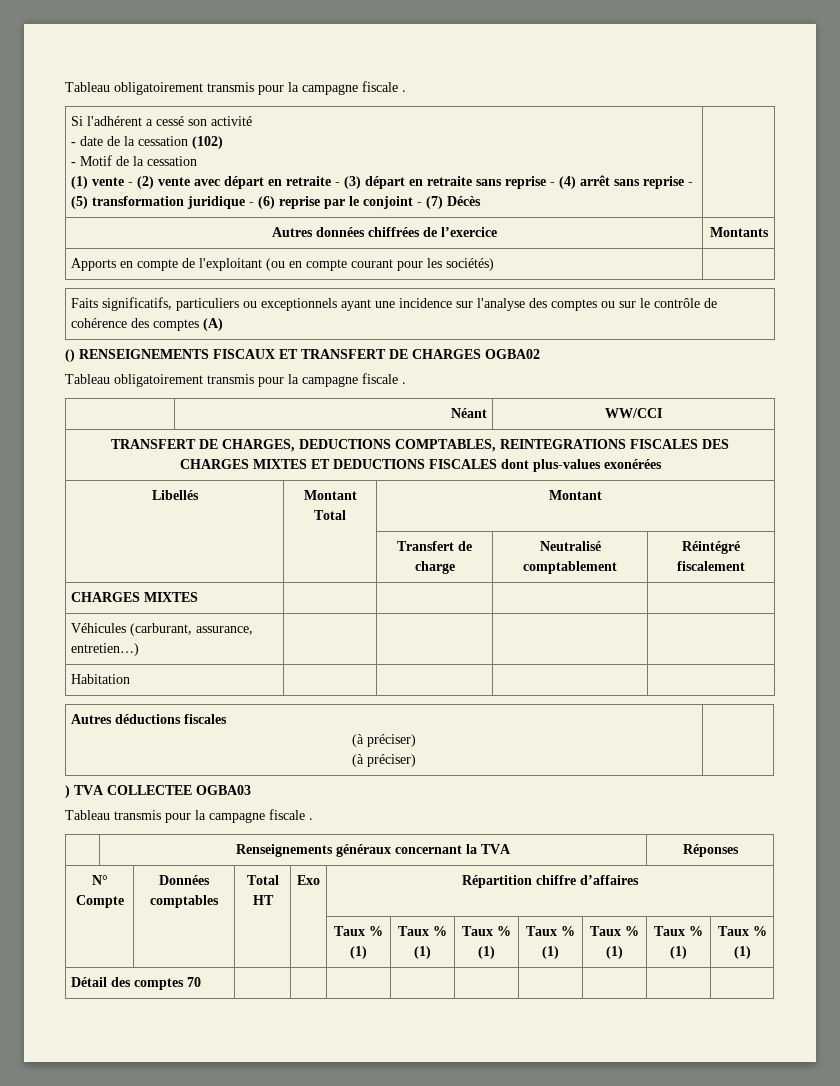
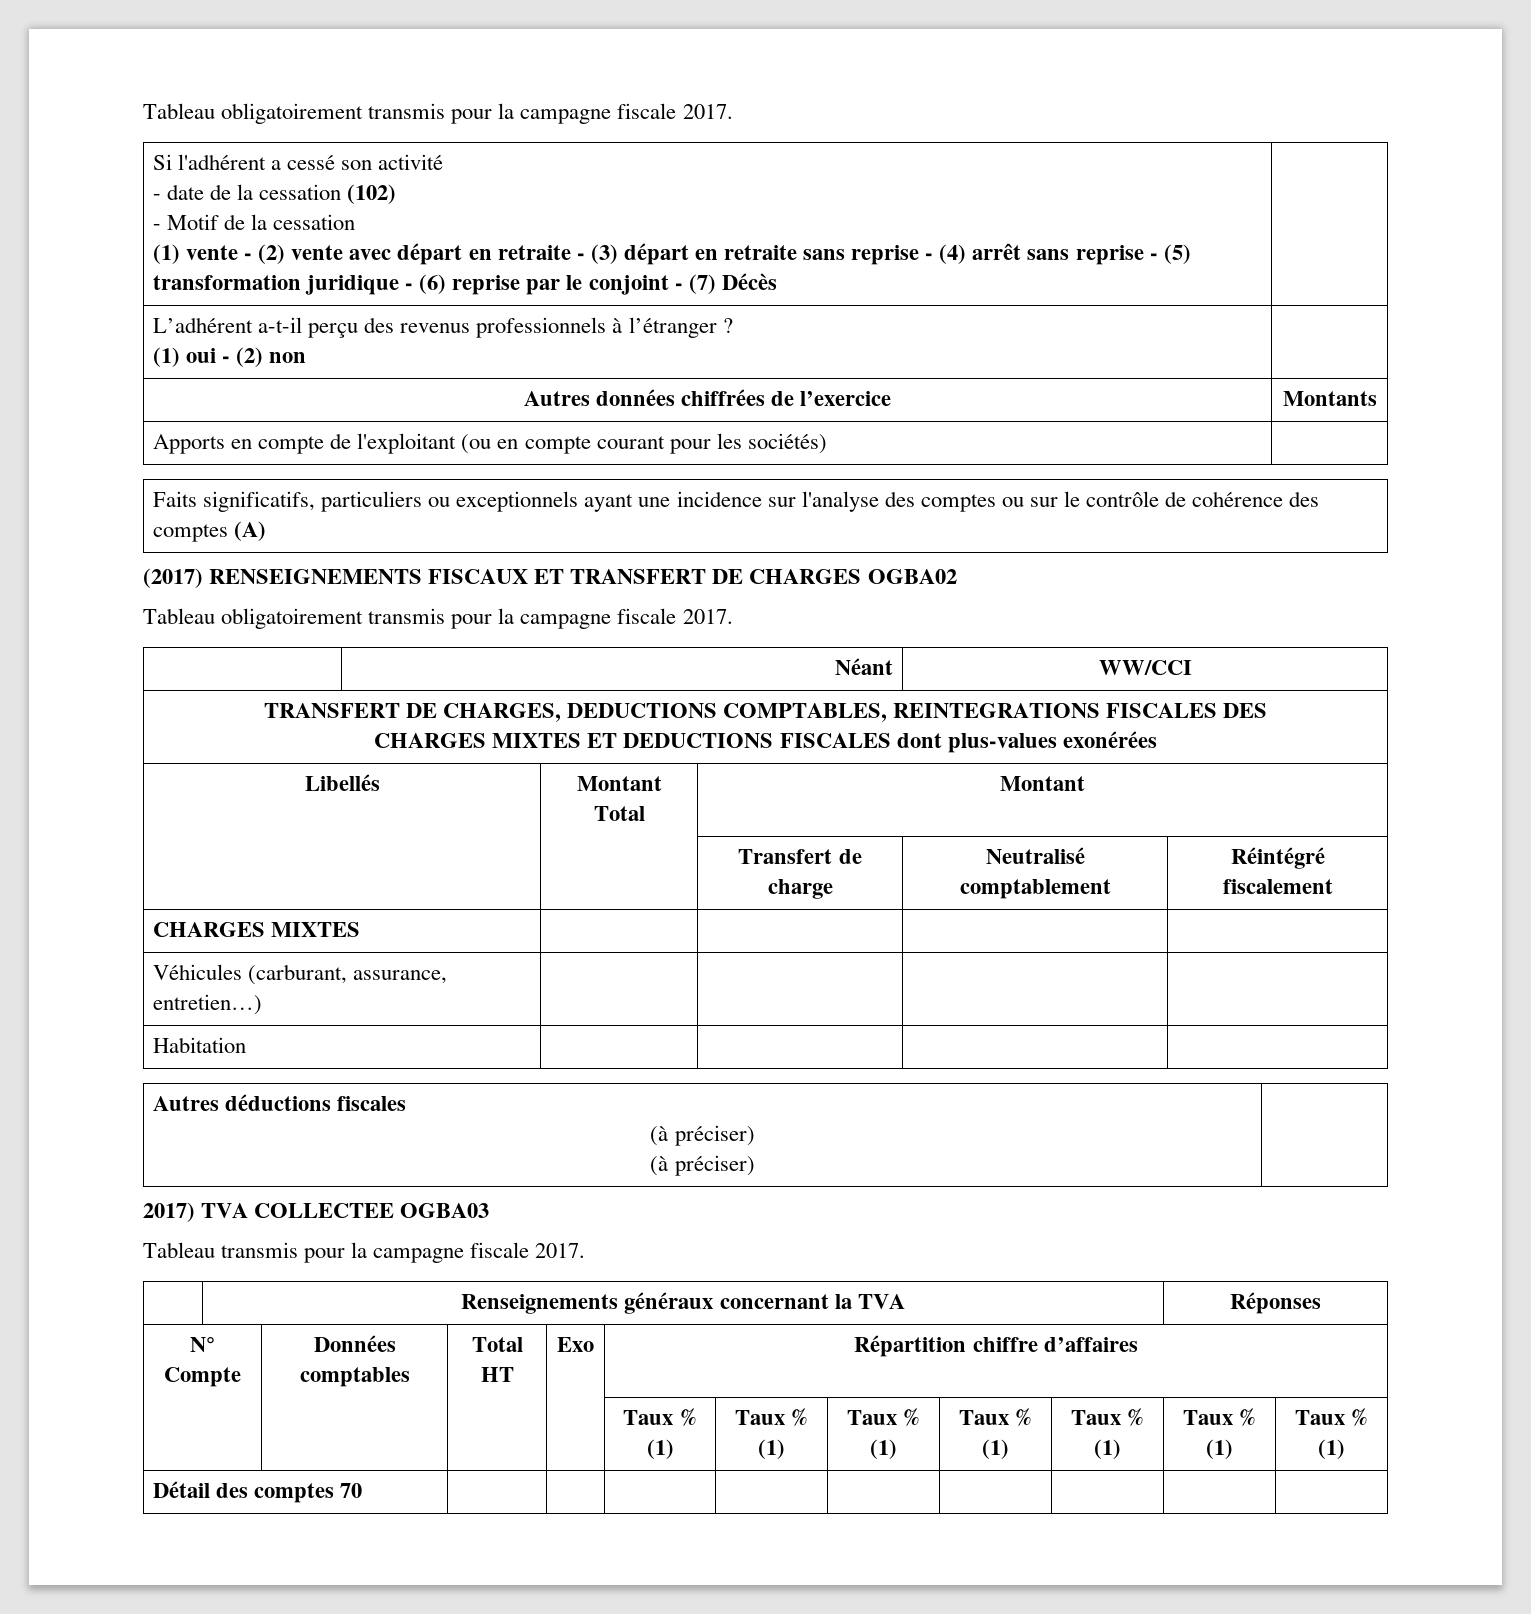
[65,81,406,95] Tableau obligatoirement transmis pour la campagne fiscale . -> [143,103,733,124] Tableau obligatoirement transmis pour la campagne fiscale 2017.
(482, 201) none -> [153,317,733,338] [153,347,307,367] // L’adhérent a-t-il perçu des revenus professionnels à l’étranger ? // (1) oui - (2) non |
[65,349,75,362] () -> [143,568,203,588] (2017)
[402,382,406,384] . -> [682,609,733,624] 2017.
[65,785,70,798] ) -> [143,1202,195,1222] 2017)
[309,818,313,820] . -> [535,1243,586,1258] 2017.

